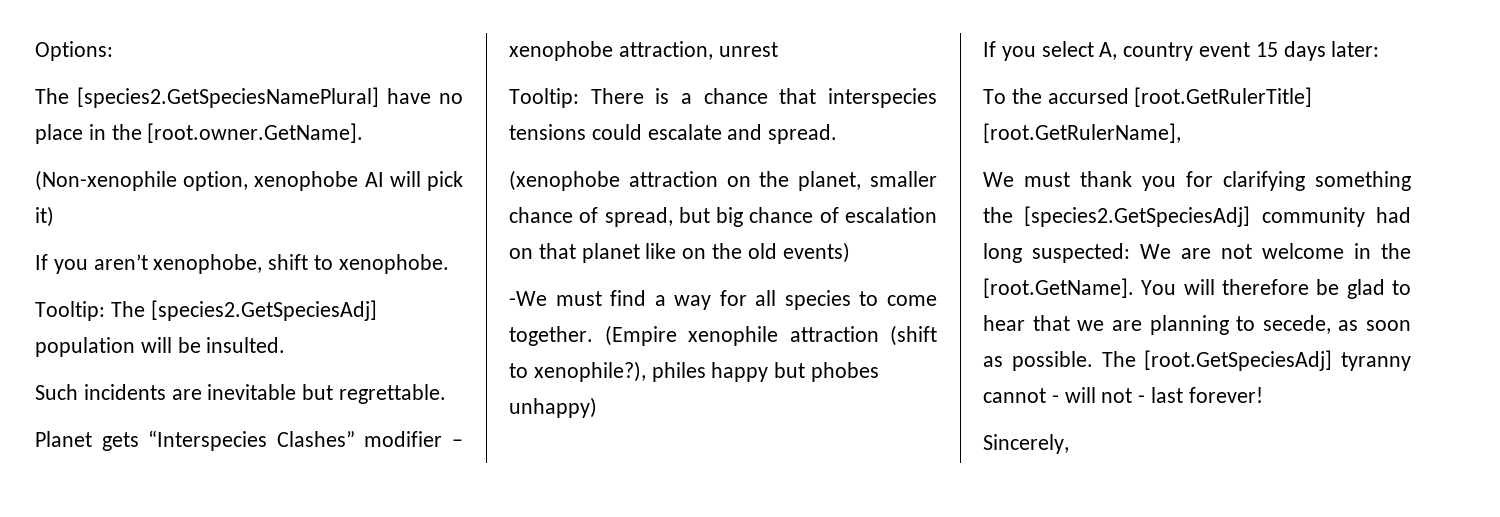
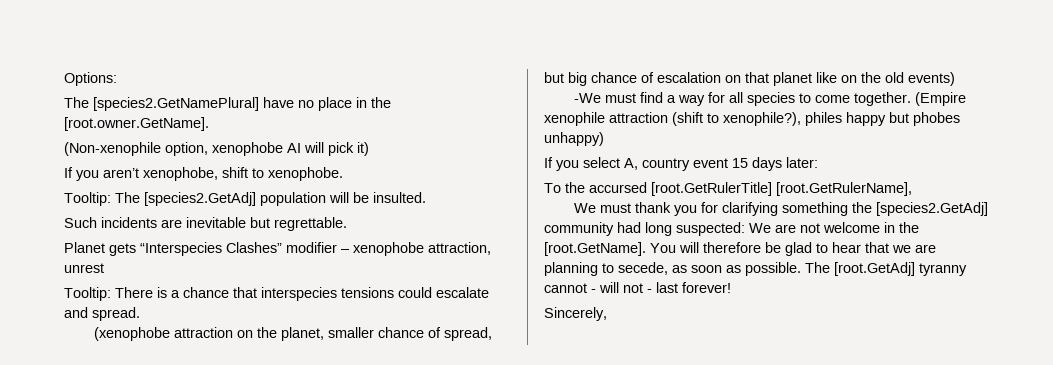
[77,87,379,108] [species2.GetSpeciesNamePlural] -> [93,97,259,111] [species2.GetNamePlural]
[150,300,377,321] [species2.GetSpeciesAdj] -> [144,192,256,206] [species2.GetAdj]
[1024,206,1251,227] [species2.GetSpeciesAdj] -> [875,202,988,216] [species2.GetAdj]
[1144,350,1333,371] [root.GetSpeciesAdj] -> [834,262,915,276] [root.GetAdj]

